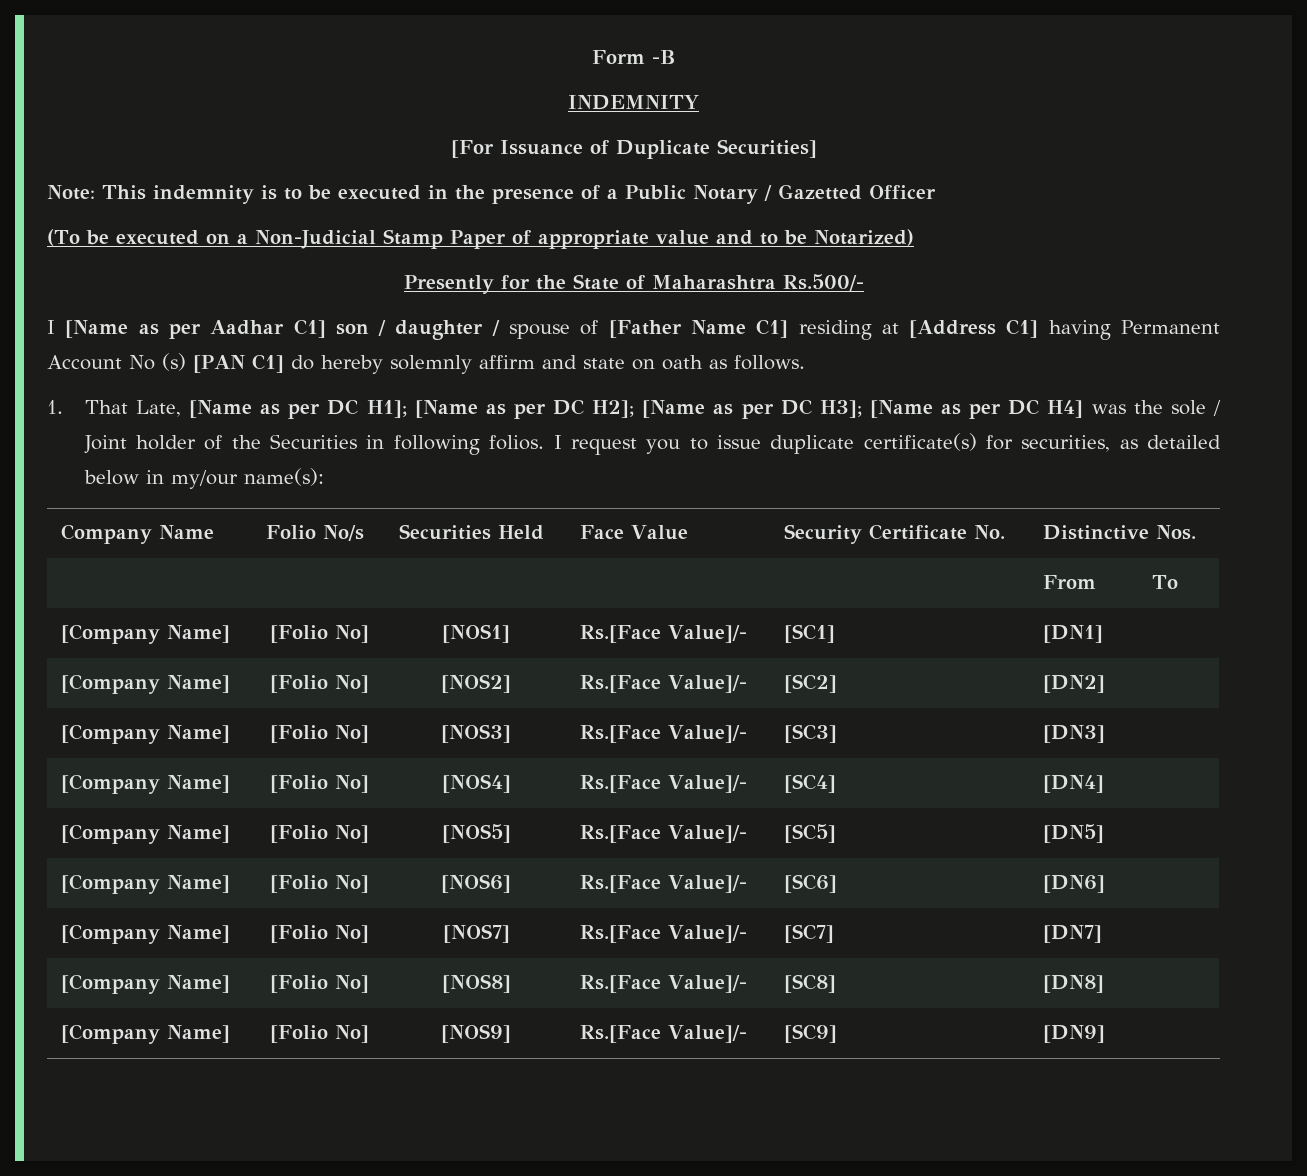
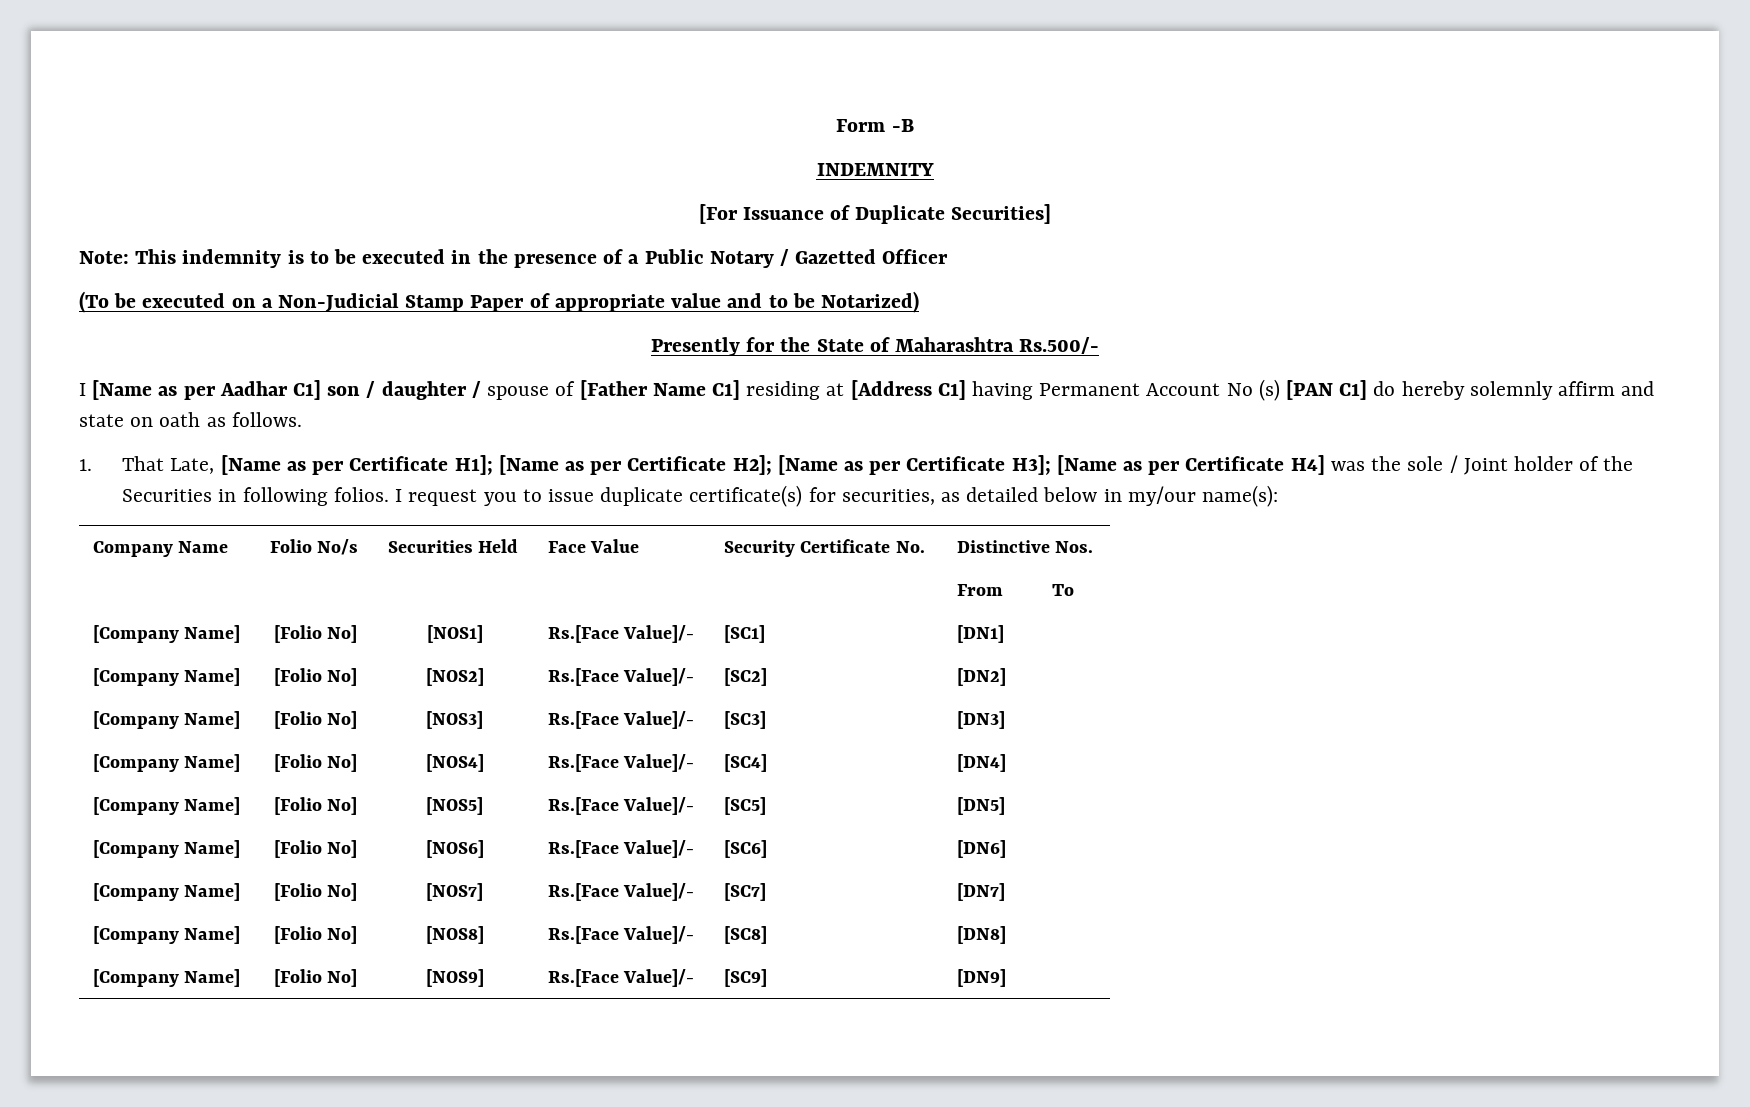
[327,399,359,415] DC -> [349,456,449,471] Certificate
[553,399,585,415] DC -> [627,456,727,471] Certificate
[780,399,812,415] DC -> [906,456,1006,471] Certificate
[1008,399,1040,415] DC -> [1185,456,1285,471] Certificate

